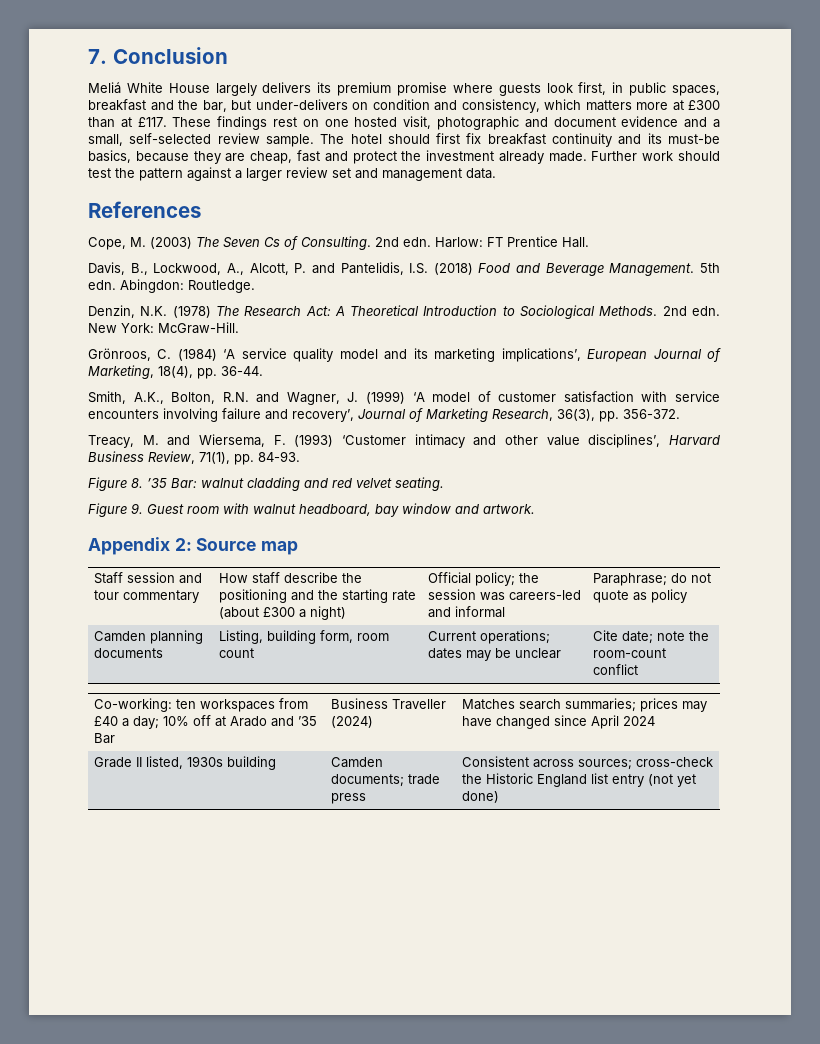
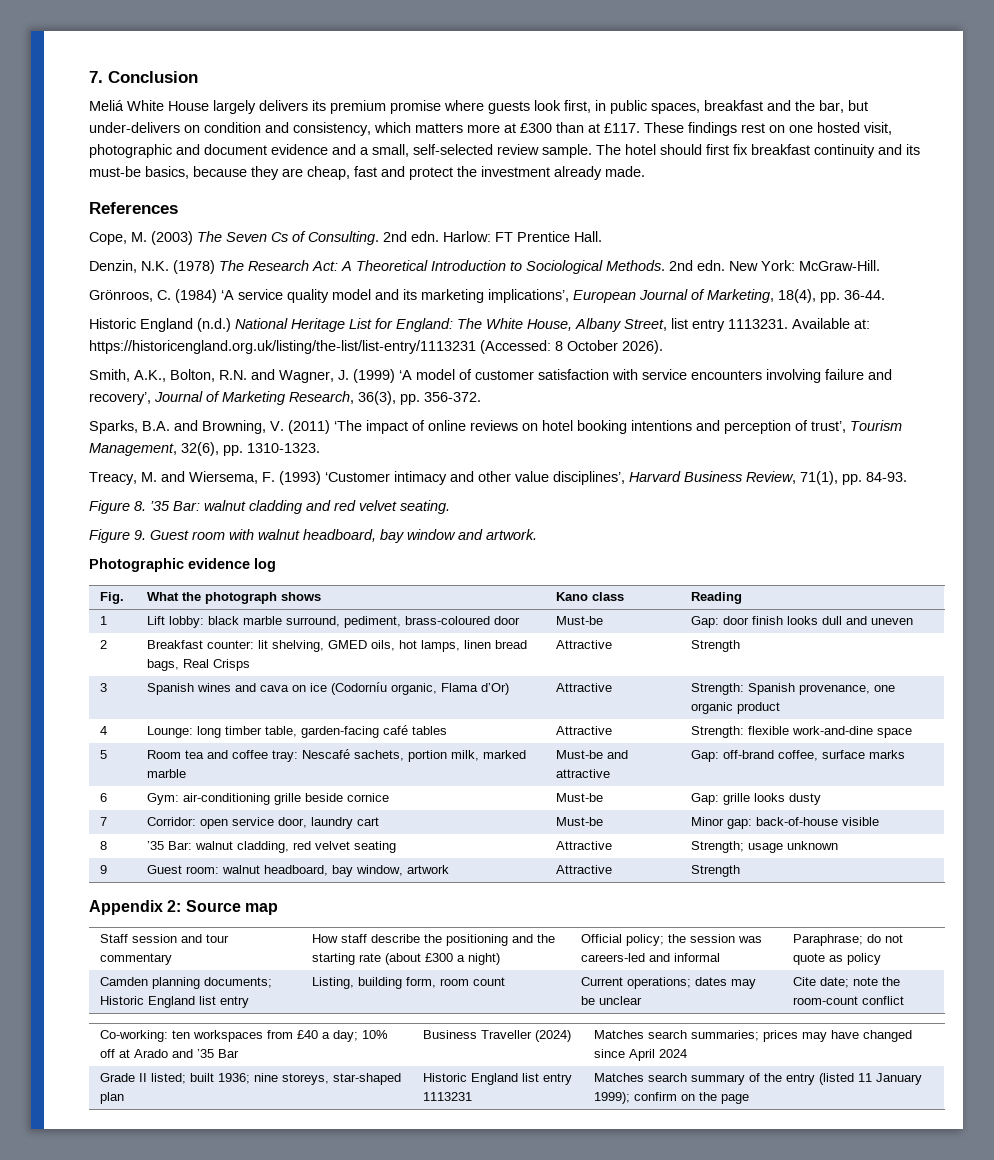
[591,151,720,161] [88,167,496,181] Further work should test the pattern against a larger review set and management data. -> (645, 171) none
[88,262,720,276] [88,279,255,293] // Davis, B., Lockwood, A., Alcott, P. and Pantelidis, I.S. (2018) Food and Beverage Management. 5th edn. Abingdon: Routledge. -> (602, 236) none
(263, 371) none -> [89,318,870,332] [89,340,663,354] // Historic England (n.d.) National Heritage List for England: The White House, Albany Street, list entry 1113231. Available at: https://historicengland.org.uk/listing/the-list/list-entry/1113231 (Accessed: 8 October 2026).
(680, 414) none -> [89,420,902,434] [89,442,320,456] // Sparks, B.A. and Browning, V. (2011) ‘The impact of online reviews on hotel booking intentions and perception of trust’, Tourism Management, 32(6), pp. 1310-1323.
(535, 509) none -> [89,558,276,572] [100,592,125,604] [147,592,322,604] [556,592,625,601] [691,592,743,604] [100,616,108,625] [147,616,521,628] [556,616,604,625] [691,616,914,628] [100,640,108,649] [147,640,528,652] [147,659,251,671] [556,640,613,649] [691,640,741,652] [100,683,108,692] [147,682,510,695] [556,683,613,692] [691,683,896,695] [691,702,781,714] [100,726,108,735] [147,725,448,738] [556,726,613,735] [691,726,913,738] [100,750,108,759] [147,749,527,762] [147,769,187,778] [556,750,629,759] [556,769,611,778] [691,750,906,762] [100,793,108,802] [147,793,390,805] [556,793,604,802] [691,793,822,805] [100,817,108,826] [147,817,380,829] [556,817,604,826] [691,817,880,829] [100,841,108,850] [147,841,397,853] [556,841,613,850] [691,841,839,853] [100,865,108,874] [147,865,450,877] [556,865,613,874] [691,865,741,877] // Photographic evidence log // Fig. | What the photograph shows | Kano class | Reading // 1 | Lift lobby: black marble surround, pediment, brass-coloured door | Must-be | Gap: door finish looks dull and uneven // 2 | Breakfast counter: lit shelving, GMED oils, hot lamps, linen bread bags, Real Crisps | Attractive | Strength // 3 | Spanish wines and cava on ice (Codorníu organic, Flama d’Or) | Attractive | Strength: Spanish provenance, one organic product // 4 | Lounge: long timber table, garden-facing café tables | Attractive | Strength: flexible work-and-dine space // 5 | Room tea and coffee tray: Nescafé sachets, portion milk, marked marble | Must-be and attractive | Gap: off-brand coffee, surface marks // 6 | Gym: air-conditioning grille beside cornice | Must-be | Gap: grille looks dusty // 7 | Corridor: open service door, laundry cart | Must-be | Minor gap: back-of-house visible // 8 | ’35 Bar: walnut cladding, red velvet seating | Attractive | Strength; usage unknown // 9 | Guest room: walnut headboard, bay window, artwork | Attractive | Strength
[94,648,164,658] documents -> [204,977,273,988] [100,996,250,1008] documents; Historic England list entry
[146,756,277,770] [331,757,384,768] [331,774,441,787] [331,793,367,804] [462,756,714,770] [462,773,697,787] [462,791,500,803] listed, 1930s building | Camden documents; trade press | Consistent across sources; cross-check the Historic England list entry (not yet done) -> [151,1073,402,1085] [100,1092,125,1104] [423,1073,573,1085] [423,1092,473,1101] [594,1073,923,1085] [594,1092,750,1104] listed; built 1936; nine storeys, star-shaped plan | Historic England list entry 1113231 | Matches search summary of the entry (listed 11 January 1999); confirm on the page

